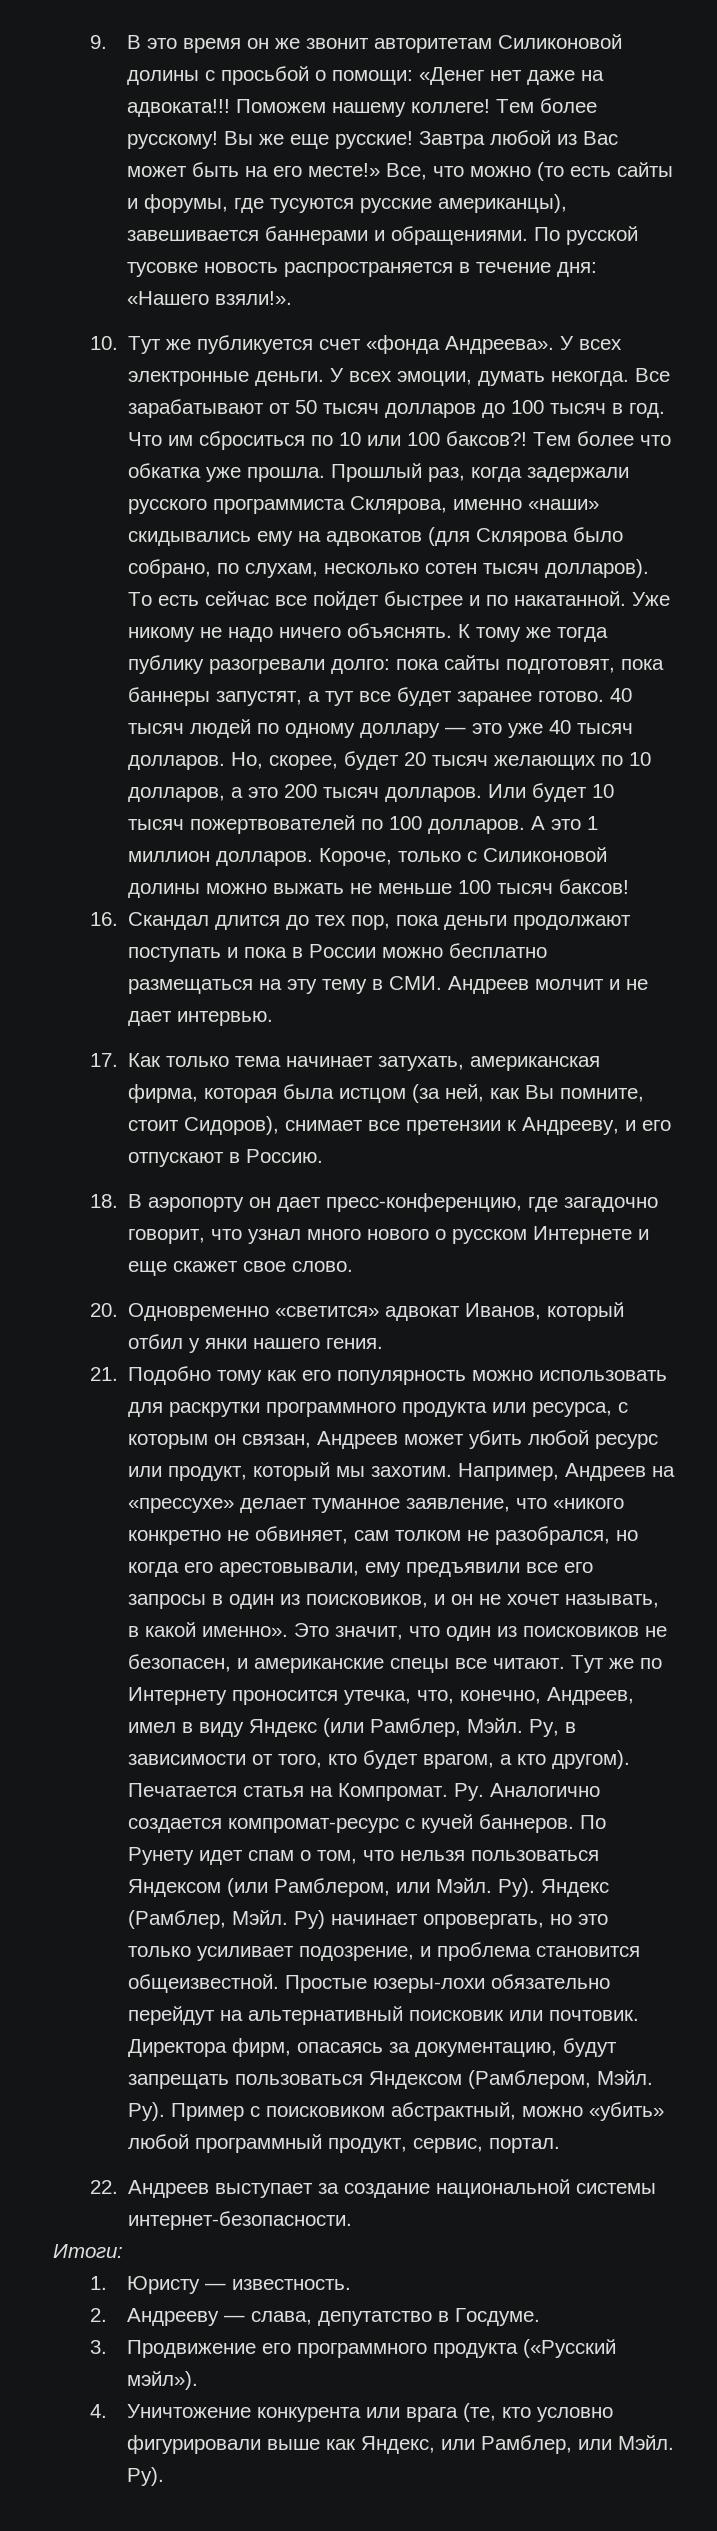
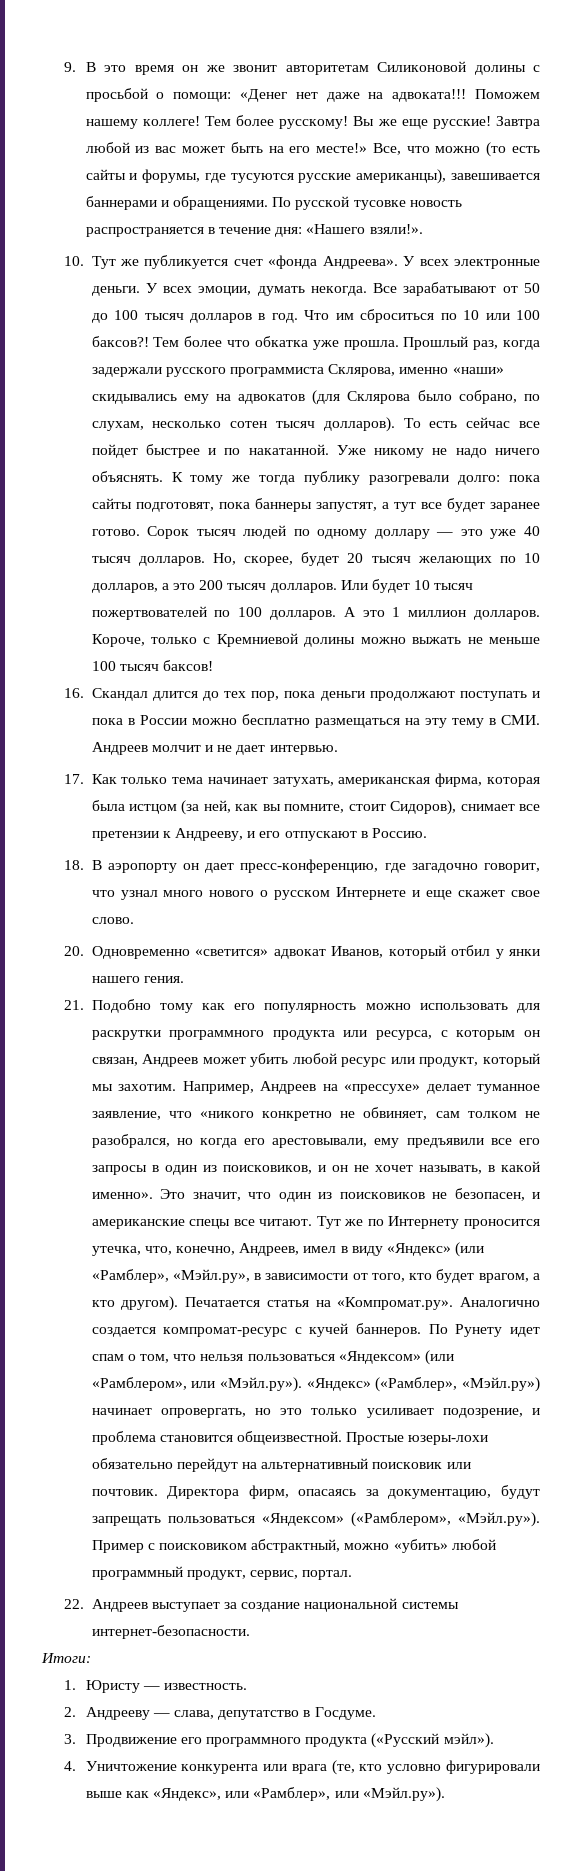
[583,131,619,145] Вас -> [155,146,177,153] вас
[323,403,477,418] тысяч долларов -> (540, 288) none
(607, 408) none -> [189,313,252,323] долларов
[610,688,633,702] 40 -> [147,526,190,539] Сорок
[483,847,608,862] Силиконовой -> [216,633,298,647] Кремниевой
[525,1085,555,1099] Вы -> [262,804,281,811] вы
[249,1718,560,1737] Яндекс (или Рамблер, Мэйл. Ру, -> [386,1242,485,1257] [91,1269,250,1283] «Яндекс» (или «Рамблер», «Мэйл.ру»,
[338,1783,485,1801] Компромат. Ру. -> [337,1297,454,1310] «Компромат.ру».
[128,1878,610,1897] [128,1910,326,1929] Яндексом (или Рамблером, или Мэйл. Ру). Яндекс (Рамблер, Мэйл. Ру) -> [338,1350,454,1365] [91,1377,540,1392] «Яндексом» (или «Рамблером», или «Мэйл.ру»). «Яндекс» («Рамблер», «Мэйл.ру»)
[369,2070,654,2089] [128,2102,166,2121] Яндексом (Рамблером, Мэйл. Ру). -> [261,1512,540,1527] «Яндексом» («Рамблером», «Мэйл.ру»).
[361,2435,675,2454] [127,2467,165,2486] Яндекс, или Рамблер, или Мэйл. Ру). -> [153,1787,445,1802] «Яндекс», или «Рамблер», или «Мэйл.ру»).

